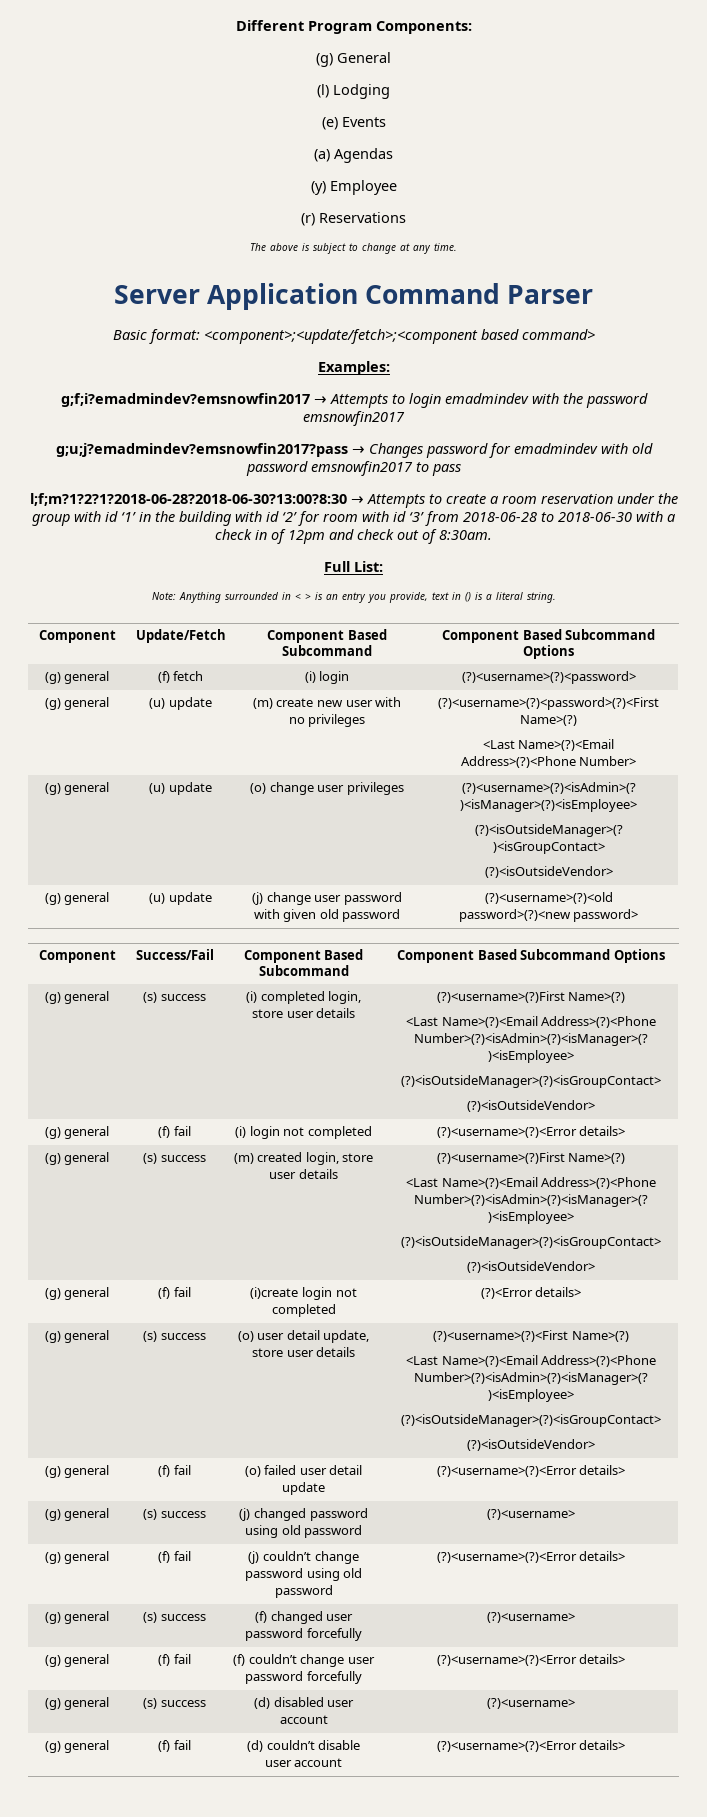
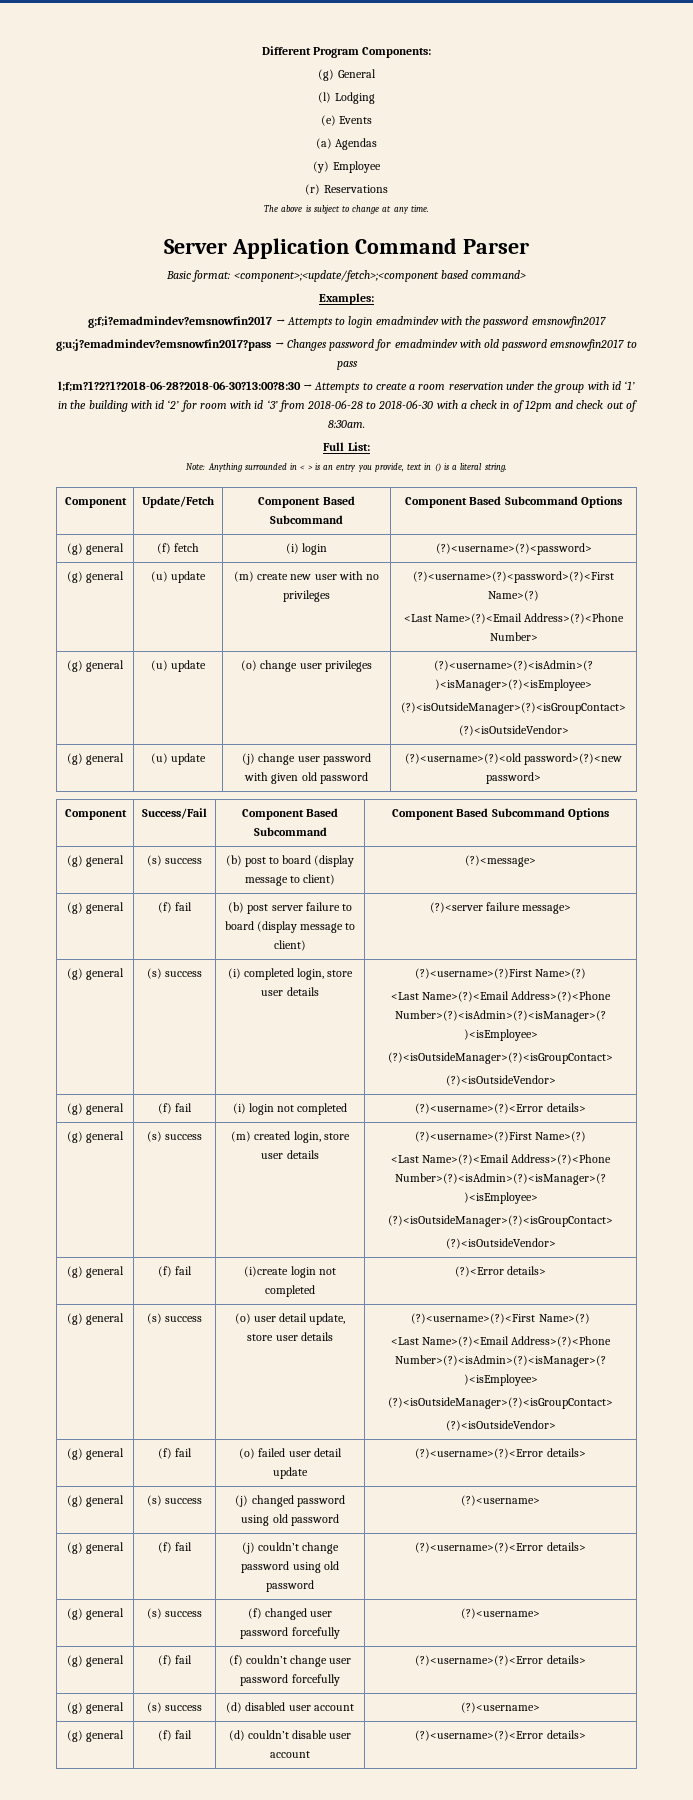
(665, 956) none -> [66,855,125,867] [146,855,203,866] [225,855,355,867] [244,874,336,886] [465,855,536,867] [66,902,125,914] [157,902,193,913] [228,902,352,914] [224,921,356,933] [274,940,306,951] [429,902,572,914] // (g) general | (s) success | (b) post to board (display message to client) | (?)<message> // (g) general | (f) fail | (b) post server failure to board (display message to client) | (?)<server failure message>

